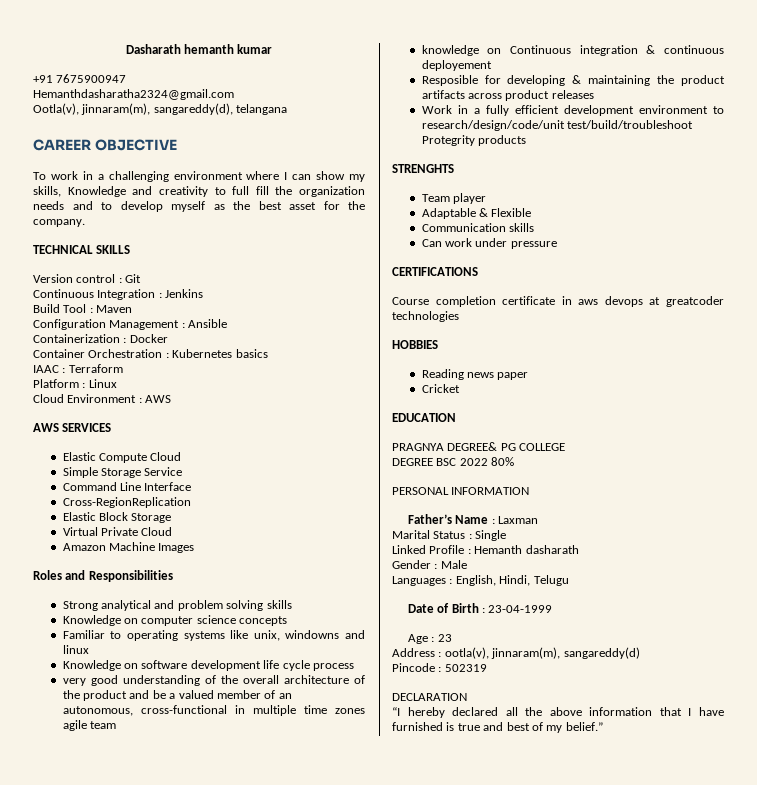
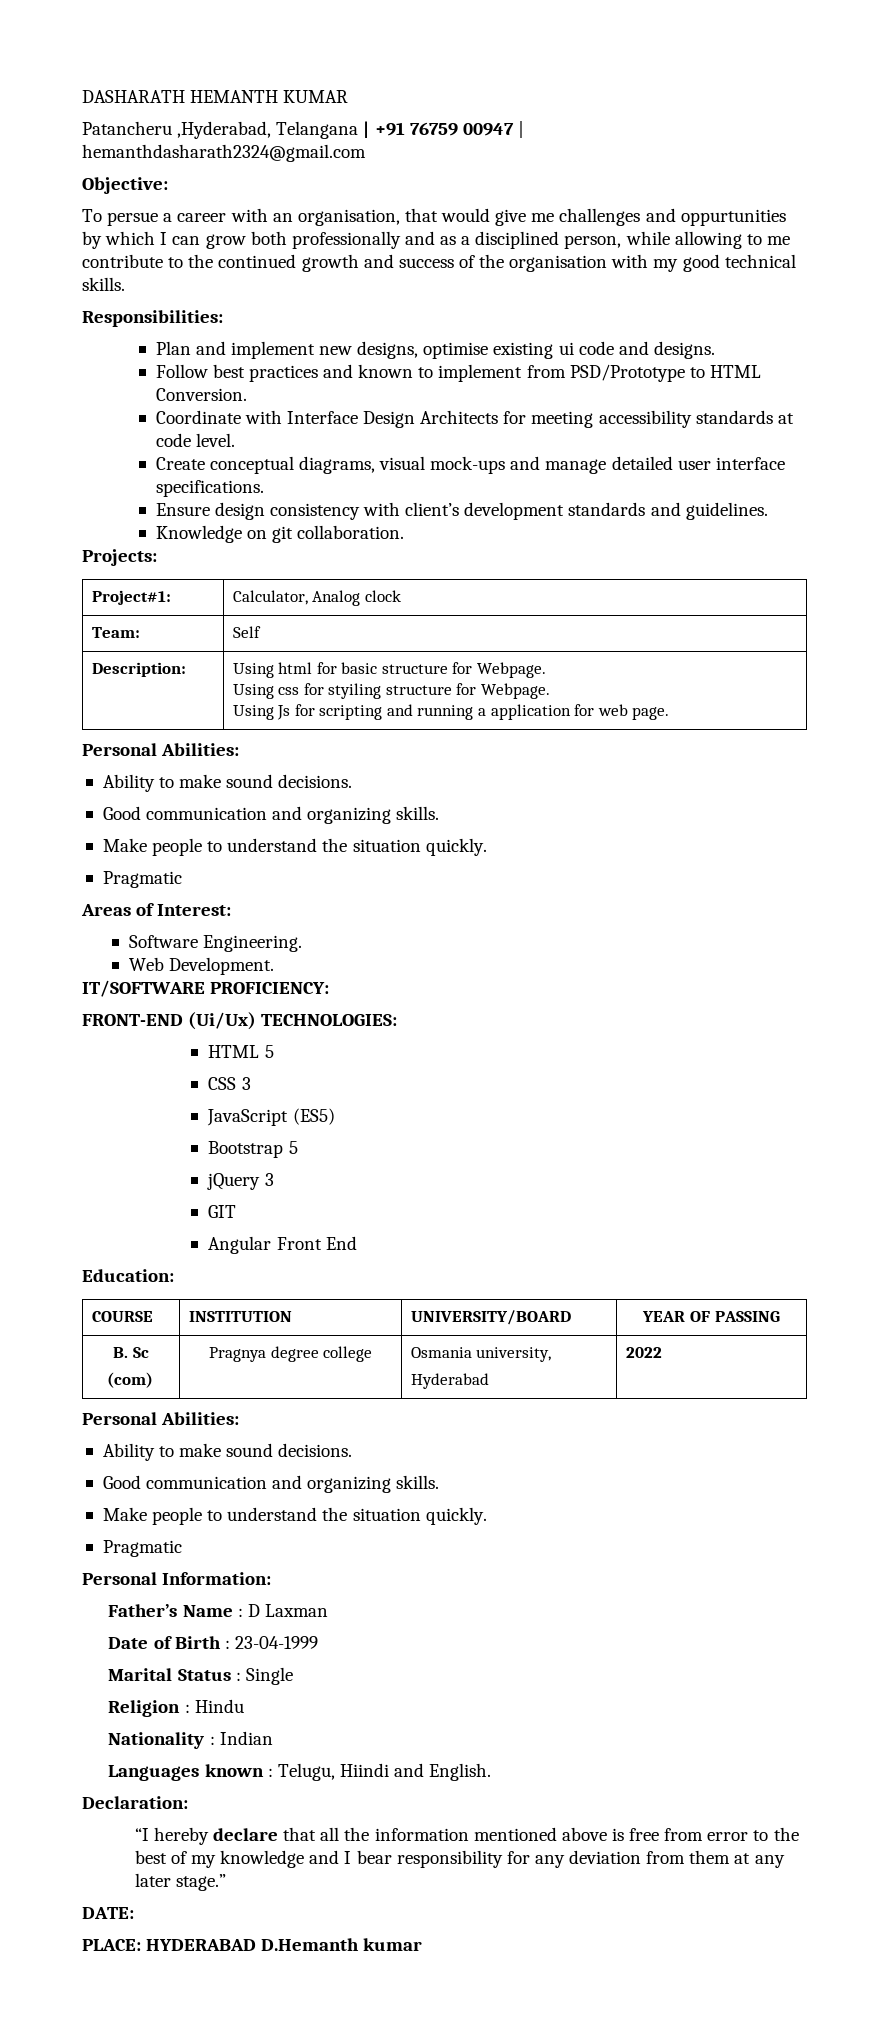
[125,44,273,54] [33,74,127,83] [33,89,234,100] [33,103,288,115] [33,139,177,151] [33,171,365,182] [33,186,365,197] [33,201,365,212] [33,219,85,227] [33,245,131,254] [33,274,142,283] [33,289,204,300] [33,304,133,313] [33,319,228,330] [33,334,168,343] [33,349,268,358] [33,364,123,373] [33,379,117,388] [33,394,172,403] [33,423,112,432] [62,452,182,463] [62,467,183,478] [62,482,192,491] [62,497,191,508] [62,512,172,523] [62,527,173,536] [62,542,195,553] [33,570,173,582] [62,600,292,611] [62,615,288,626] [62,630,365,641] [62,645,89,654] [62,660,354,671] [62,675,365,686] [62,690,292,701] [62,705,365,716] [62,720,117,731] [421,45,724,56] [421,60,492,71] [421,75,725,86] [421,90,594,101] [421,105,724,116] [421,120,694,131] [421,135,527,146] [392,164,454,173] [421,193,487,204] [421,208,532,219] [421,223,535,232] [421,238,557,249] [392,267,478,276] [392,296,724,307] [392,311,459,322] [392,340,438,349] [421,369,529,380] [421,384,460,393] [392,413,456,422] [392,442,566,451] [392,457,515,466] [392,487,530,495] Dasharath hemanth kumar // +91 7675900947 // Hemanthdasharatha2324@gmail.com // Ootla(v), jinnaram(m), sangareddy(d), telangana // CAREER OBJECTIVE // To work in a challenging environment where I can show my skills, Knowledge and creativity to full fill the organization needs and to develop myself as the best asset for the company. // TECHNICAL SKILLS // Version control : Git // Continuous Integration : Jenkins // Build Tool : Maven // Configuration Management : Ansible // Containerization : Docker // Container Orchestration : Kubernetes basics // IAAC : Terraform // Platform : Linux // Cloud Environment : AWS // AWS SERVICES // Elastic Compute Cloud // Simple Storage Service // Command Line Interface // Cross-RegionReplication // Elastic Block Storage // Virtual Private Cloud // Amazon Machine Images // Roles and Responsibilities // Strong analytical and problem solving skills // Knowledge on computer science concepts // Familiar to operating systems like unix, windowns and linux // Knowledge on software development life cycle process // very good understanding of the overall architecture of the product and be a valued member of an autonomous, cross-functional in multiple time zones agile team // knowledge on Continuous integration & continuous deployement // Resposible for developing & maintaining the product artifacts across product releases // Work in a fully efficient development environment to research/design/code/unit test/build/troubleshoot Protegrity products // STRENGHTS // Team player // Adaptable & Flexible // Communication skills // Can work under pressure // CERTIFICATIONS // Course completion certificate in aws devops at greatcoder technologies // HOBBIES // Reading news paper // Cricket // EDUCATION // PRAGNYA DEGREE& PG COLLEGE // DEGREE BSC 2022 80% // PERSONAL INFORMATION -> [82,90,349,103] [82,121,524,139] [82,144,366,162] [82,177,168,194] [82,208,786,226] [82,231,790,249] [82,254,796,272] [82,277,125,291] [82,310,223,327] [155,341,715,359] [155,364,761,382] [155,388,247,401] [155,410,794,428] [155,433,235,447] [155,456,785,474] [155,480,264,497] [155,502,768,520] [155,525,405,543] [82,549,157,566] [91,590,171,605] [232,590,401,606] [91,627,140,638] [232,626,261,638] [91,662,186,677] [232,662,547,678] [232,683,551,699] [232,704,670,720] [82,743,240,756] [102,774,353,792] [102,806,440,824] [102,838,487,856] [102,871,182,888] [81,903,232,916] [129,935,303,952] [129,957,275,975] [82,980,330,997] [82,1012,398,1030] [208,1045,274,1058] [208,1077,251,1090] [207,1108,335,1126] [208,1141,298,1158] [207,1173,274,1190] [208,1205,237,1218] [208,1236,357,1254] [82,1269,174,1282] [91,1311,153,1322] [188,1311,292,1322] [410,1310,571,1325] [642,1311,780,1322] [113,1347,149,1358] [107,1372,154,1388] [208,1346,373,1362] [410,1347,552,1362] [410,1373,489,1389] [625,1347,662,1358] [82,1412,240,1425] [102,1443,353,1461] [102,1475,440,1493] [102,1507,487,1525] [102,1540,182,1557] [82,1572,272,1585] DASHARATH HEMANTH KUMAR // Patancheru ,Hyderabad, Telangana | +91 76759 00947 | hemanthdasharath2324@gmail.com // Objective: // To persue a career with an organisation, that would give me challenges and oppurtunities by which I can grow both professionally and as a disciplined person, while allowing to me contribute to the continued growth and success of the organisation with my good technical skills. // Responsibilities: // Plan and implement new designs, optimise existing ui code and designs. // Follow best practices and known to implement from PSD/Prototype to HTML Conversion. // Coordinate with Interface Design Architects for meeting accessibility standards at code level. // Create conceptual diagrams, visual mock-ups and manage detailed user interface specifications. // Ensure design consistency with client’s development standards and guidelines. // Knowledge on git collaboration. // Projects: // Project#1: | Calculator, Analog clock // Team: | Self // Description: | Using html for basic structure for Webpage. // Using css for styiling structure for Webpage. // Using Js for scripting and running a application for web page. // Personal Abilities: // Ability to make sound decisions. // Good communication and organizing skills. // Make people to understand the situation quickly. // Pragmatic // Areas of Interest: // Software Engineering. // Web Development. // IT/SOFTWARE PROFICIENCY: // FRONT-END (Ui/Ux) TECHNOLOGIES: // HTML 5 // CSS 3 // JavaScript (ES5) // Bootstrap 5 // jQuery 3 // GIT // Angular Front End // Education: // COURSE | INSTITUTION | UNIVERSITY/BOARD | YEAR OF PASSING // B. Sc // (com) | Pragnya degree college | Osmania university, // Hyderabad | 2022 // Personal Abilities: // Ability to make sound decisions. // Good communication and organizing skills. // Make people to understand the situation quickly. // Pragmatic // Personal Information:
(495, 521) none -> [247,1604,260,1617] D
[392,530,507,541] [392,545,579,554] [392,560,467,569] [392,575,569,586] // Marital Status : Single // Linked Profile : Hemanth dasharath // Gender : Male // Languages : English, Hindi, Telugu -> (328, 1610) none
[407,634,452,644] [392,647,640,659] [392,663,487,672] [392,693,467,701] [392,707,724,718] [392,722,603,733] Age : 23 // Address : ootla(v), jinnaram(m), sangareddy(d) // Pincode : 502319 // DECLARATION // “I hereby declared all the above information that I have furnished is true and best of my belief.” -> [108,1667,293,1685] [108,1699,244,1717] [108,1731,273,1749] [108,1763,492,1781] [82,1796,188,1809] [134,1827,799,1845] [134,1850,785,1868] [134,1873,226,1891] [82,1907,134,1919] [82,1938,423,1951] Marital Status : Single // Religion : Hindu // Nationality : Indian // Languages known : Telugu, Hiindi and English. // Declaration: // “I hereby declare that all the information mentioned above is free from error to the best of my knowledge and I bear responsibility for any deviation from them at any later stage.” // DATE: // PLACE: HYDERABAD D.Hemanth kumar

